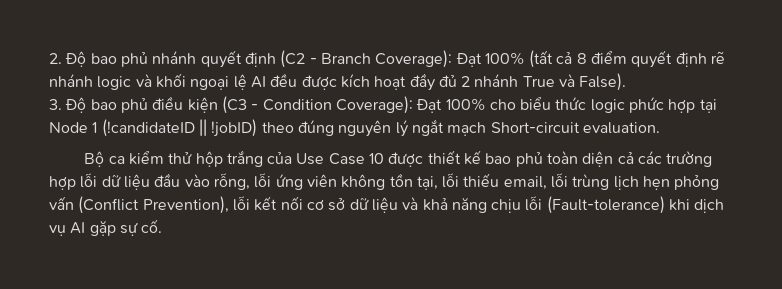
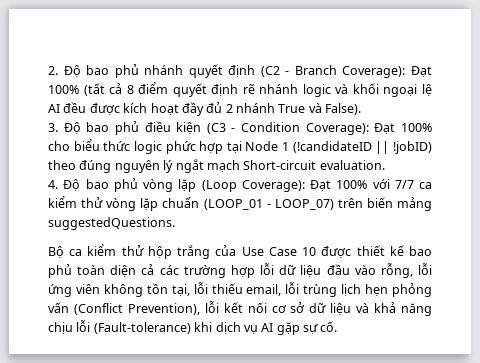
(660, 128) none -> [48,178,432,192] [48,196,432,211] [48,217,175,230] // 4. Độ bao phủ vòng lặp (Loop Coverage): Đạt 100% với 7/7 ca kiểm thử vòng lặp chuẩn (LOOP_01 - LOOP_07) trên biến mảng suggestedQuestions.

